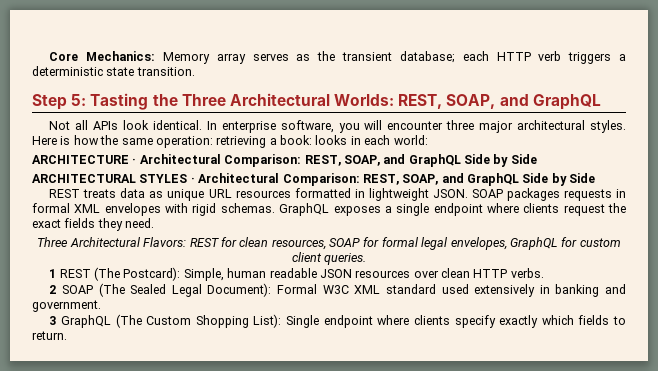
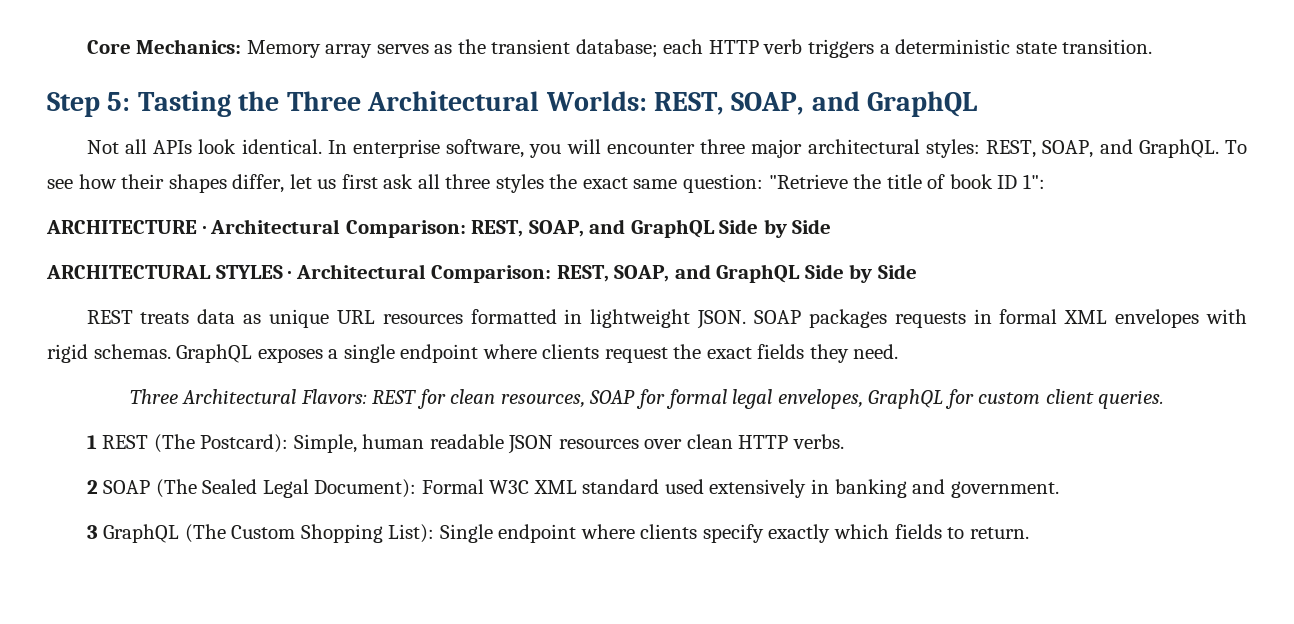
[590,120,626,133] [32,135,428,148] styles. Here is how the same operation: retrieving a book: looks in each world: -> [925,139,1248,158] [47,174,1045,193] styles: REST, SOAP, and GraphQL. To see how their shapes differ, let us first ask all three styles the exact same question: "Retrieve the title of book ID 1":

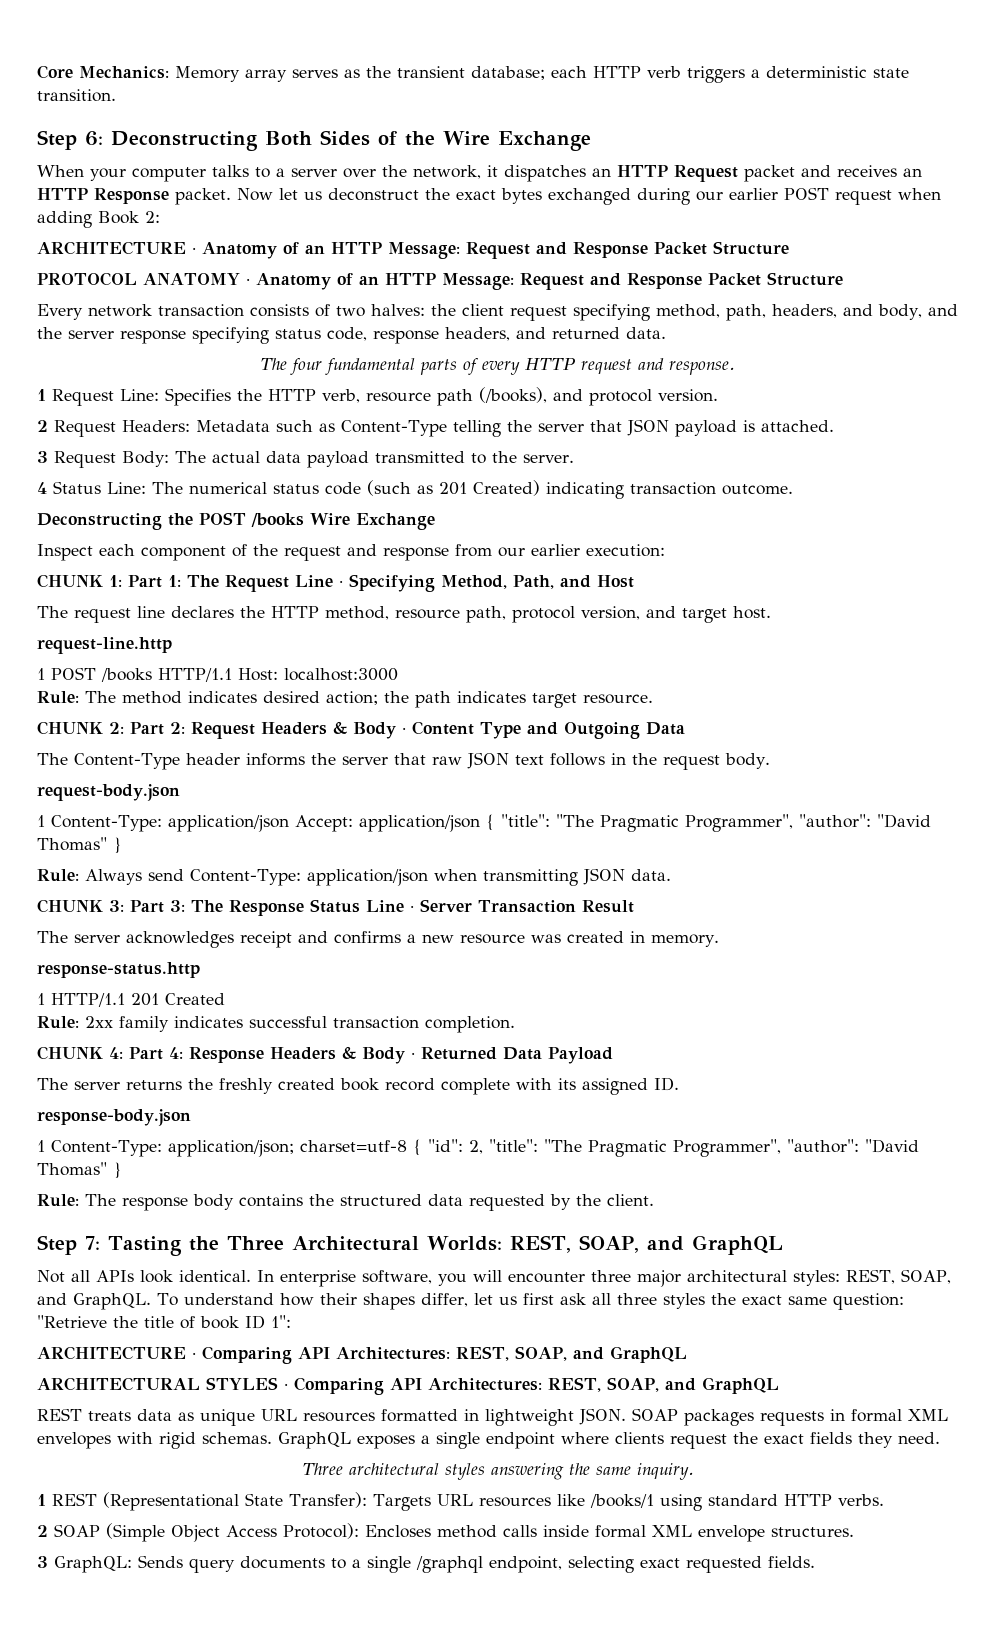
[107,92,131,111] 5: -> [85,130,591,151] [37,165,922,182] [37,187,941,205] [37,211,160,228] [37,241,789,259] [37,272,843,290] [37,304,958,321] [37,327,666,344] [260,358,735,375] [37,387,718,406] [37,419,834,437] [37,451,574,468] [37,480,793,499] [37,512,435,530] [37,544,665,561] [37,574,634,592] [37,606,771,623] [37,637,172,654] [37,667,398,682] [37,691,653,708] [37,721,685,739] [37,752,770,770] [37,784,180,801] [37,814,931,832] [37,837,122,854] [37,868,671,886] [37,899,634,916] [37,931,719,948] [37,962,200,978] [37,993,225,1007] [37,1016,515,1033] [37,1046,613,1064] [37,1077,679,1095] [37,1109,191,1126] [37,1139,919,1157] [37,1162,122,1179] [37,1194,654,1211] [37,1235,100,1255] 6: Deconstructing Both Sides of the Wire Exchange // When your computer talks to a server over the network, it dispatches an HTTP Request packet and receives an HTTP Response packet. Now let us deconstruct the exact bytes exchanged during our earlier POST request when adding Book 2: // ARCHITECTURE · Anatomy of an HTTP Message: Request and Response Packet Structure // PROTOCOL ANATOMY · Anatomy of an HTTP Message: Request and Response Packet Structure // Every network transaction consists of two halves: the client request specifying method, path, headers, and body, and the server response specifying status code, response headers, and returned data. // The four fundamental parts of every HTTP request and response. // 1 Request Line: Specifies the HTTP verb, resource path (/books), and protocol version. // 2 Request Headers: Metadata such as Content-Type telling the server that JSON payload is attached. // 3 Request Body: The actual data payload transmitted to the server. // 4 Status Line: The numerical status code (such as 201 Created) indicating transaction outcome. // Deconstructing the POST /books Wire Exchange // Inspect each component of the request and response from our earlier execution: // CHUNK 1: Part 1: The Request Line · Specifying Method, Path, and Host // The request line declares the HTTP method, resource path, protocol version, and target host. // request-line.http // 1 POST /books HTTP/1.1 Host: localhost:3000 // Rule: The method indicates desired action; the path indicates target resource. // CHUNK 2: Part 2: Request Headers & Body · Content Type and Outgoing Data // The Content-Type header informs the server that raw JSON text follows in the request body. // request-body.json // 1 Content-Type: application/json Accept: application/json { "title": "The Pragmatic Programmer", "author": "David Thomas" } // Rule: Always send Content-Type: application/json when transmitting JSON data. // CHUNK 3: Part 3: The Response Status Line · Server Transaction Result // The server acknowledges receipt and confirms a new resource was created in memory. // response-status.http // 1 HTTP/1.1 201 Created // Rule: 2xx family indicates successful transaction completion. // CHUNK 4: Part 4: Response Headers & Body · Returned Data Payload // The server returns the freshly created book record complete with its assigned ID. // response-body.json // 1 Content-Type: application/json; charset=utf-8 { "id": 2, "title": "The Pragmatic Programmer", "author": "David Thomas" } // Rule: The response body contains the structured data requested by the client. // Step 7:
[47,179,73,189] see -> [183,1293,274,1305] understand
[210,219,832,238] Architectural Comparison: REST, SOAP, and GraphQL Side by Side -> [202,1346,687,1364] Comparing API Architectures: REST, SOAP, and GraphQL
[295,264,917,283] Architectural Comparison: REST, SOAP, and GraphQL Side by Side -> [294,1377,779,1395] Comparing API Architectures: REST, SOAP, and GraphQL
[182,389,1165,409] [86,434,844,454] [86,479,1059,498] [86,524,1029,543] Architectural Flavors: REST for clean resources, SOAP for formal legal envelopes, GraphQL for custom client queries. // 1 REST (The Postcard): Simple, human readable JSON resources over clean HTTP verbs. // 2 SOAP (The Sealed Legal Document): Formal W3C XML standard used extensively in banking and government. // 3 GraphQL (The Custom Shopping List): Single endpoint where clients specify exactly which fields to return. -> [348,1463,694,1480] [37,1492,884,1511] [37,1523,854,1542] [37,1555,815,1573] architectural styles answering the same inquiry. // 1 REST (Representational State Transfer): Targets URL resources like /books/1 using standard HTTP verbs. // 2 SOAP (Simple Object Access Protocol): Encloses method calls inside formal XML envelope structures. // 3 GraphQL: Sends query documents to a single /graphql endpoint, selecting exact requested fields.

